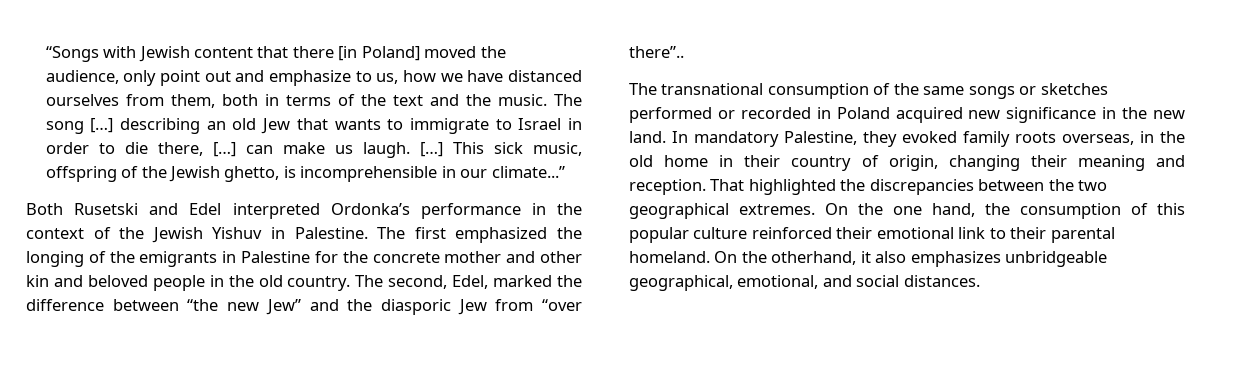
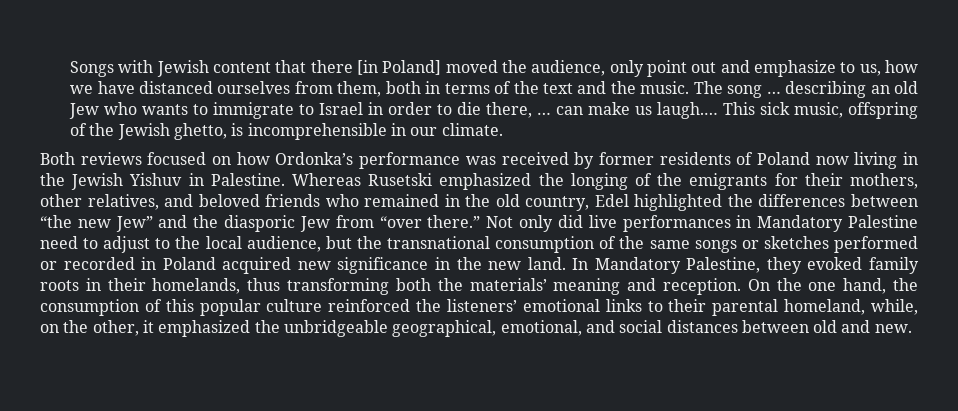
[45,46,99,62] “Songs -> [70,61,115,77] Songs
[90,118,114,133] […] -> [766,91,781,94] …
[296,118,328,130] that -> [104,102,138,115] who
[212,142,236,157] […] -> [537,112,552,115] …
[362,142,443,158] laugh. […] -> [657,102,719,119] laugh.…
[491,166,565,178] climate...” -> [441,123,503,136] climate.
[74,203,582,219] [26,227,111,239] Rusetski and Edel interpreted Ordonka’s performance in the context of -> [80,152,918,169] reviews focused on how Ordonka’s performance was received by former residents of Poland now living in
[377,227,446,239] The first -> [292,173,433,186] Whereas Rusetski
[222,251,582,263] [26,275,583,291] [26,299,104,311] in Palestine for the concrete mother and other kin and beloved people in the old country. The second, Edel, marked the difference -> [774,173,919,189] [40,194,846,211] for their mothers, other relatives, and beloved friends who remained in the old country, Edel highlighted the differences
[629,46,684,58] [629,83,657,95] there”.. // The -> [427,215,919,232] [40,236,382,253] there.” Not only did live performances in Mandatory Palestine need to adjust to the local audience, but the
[694,131,779,147] mandatory -> [594,257,681,274] Mandatory
[1062,131,1185,145] [629,155,1185,171] [629,179,1108,195] [629,203,815,219] overseas, in the old home in their country of origin, changing their meaning and reception. That highlighted the discrepancies between the two geographical extremes. -> [85,278,741,295] in their homelands, thus transforming both the materials’ meaning and reception.
[836,227,1115,243] [629,251,1001,267] their emotional link to their parental homeland. On the otherhand, it also emphasizes -> [416,299,919,316] [40,320,280,337] the listeners’ emotional links to their parental homeland, while, on the other, it emphasized the
[903,275,980,287] distances. -> [666,320,912,333] distances between old and new.

